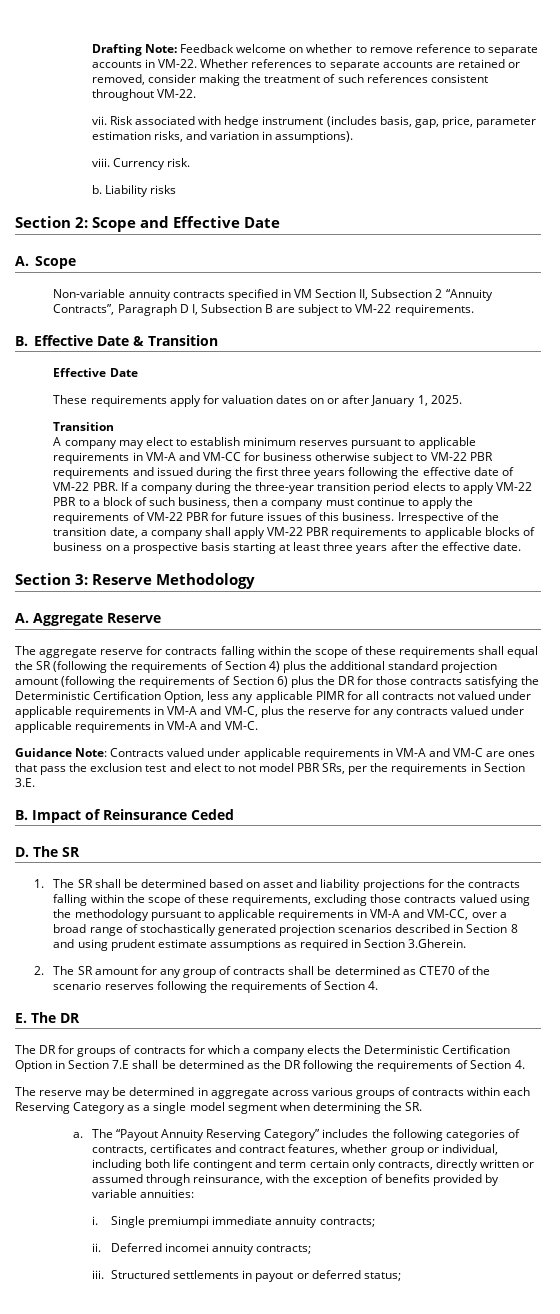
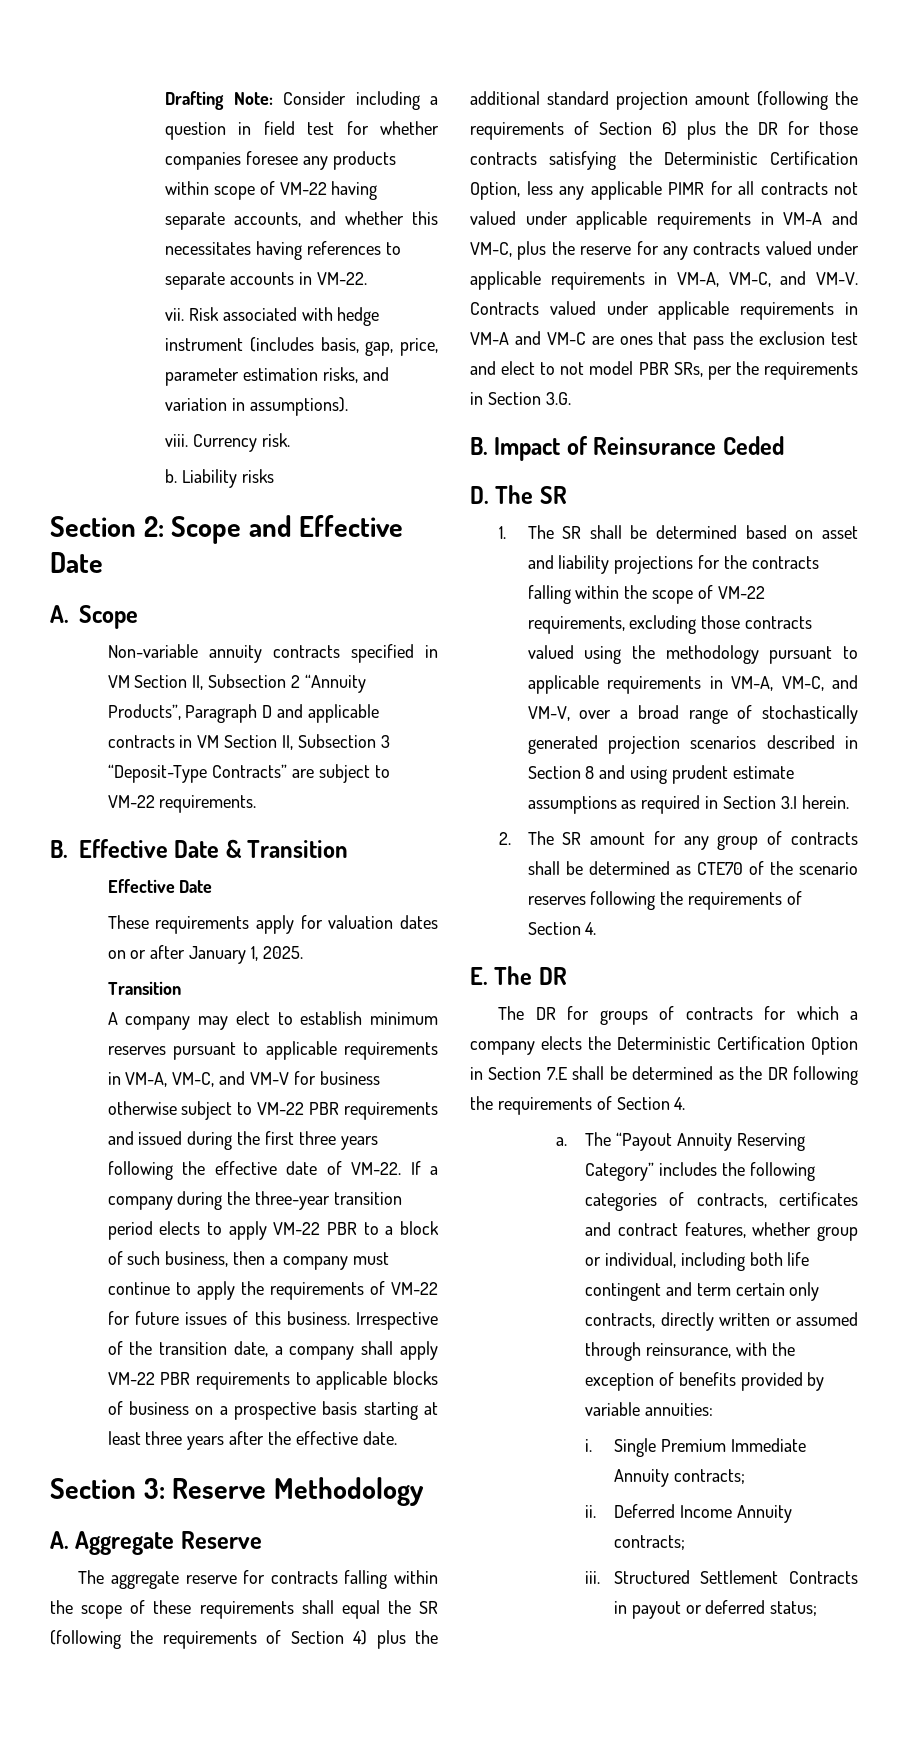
[180,44,471,53] Feedback welcome on whether to remove reference -> [283,91,438,110] [165,121,439,140] [165,151,396,170] [165,181,378,200] [165,211,438,230] [165,241,381,260] Consider including a question in field test for whether companies foresee any products within scope of VM-22 having separate accounts, and whether this necessitates having references
[200,59,520,71] [91,74,488,86] [91,89,197,101] Whether references to separate accounts are retained or removed, consider making the treatment of such references consistent throughout VM-22. -> (367, 278) none
[53,304,115,315] Contracts”, -> [107,704,181,720] Products”,
[191,304,273,315] I, Subsection B -> [277,704,379,723] [107,734,390,750] [107,764,288,783] and applicable contracts in VM Section II, Subsection 3 “Deposit-Type Contracts”
[145,452,241,461] VM-A and VM-CC -> [125,1071,289,1087] VM-A, VM-C, and VM-V
[53,482,118,491] VM-22 PBR. -> [351,1162,402,1175] VM-22.
[185,512,209,521] PBR -> (439, 1288) none
[167,721,258,730] [15,748,108,757] VM-A and VM-C. // Guidance Note: -> [677,271,859,287] VM-A, VM-C, and VM-V.
[15,778,35,787] 3.E. -> [545,392,571,405] 3.G.
[197,894,229,903] these -> [717,586,765,599] VM-22
[370,909,469,920] VM-A and VM-CC, -> [731,675,858,691] [527,706,570,721] VM-A, VM-C, and VM-V,
[408,939,467,948] 3.Gherein. -> [780,795,849,809] 3.I herein.
[15,1087,531,1099] [15,1102,423,1114] // The reserve may be determined in aggregate across various groups of contracts within each Reserving Category as a single model segment when determining the SR. -> (686, 1103) none
[148,1216,318,1228] premiumpi immediate annuity -> [660,1438,806,1452] [613,1469,669,1487] Premium Immediate Annuity
[165,1243,255,1255] incomei annuity -> [679,1505,792,1523] Income Annuity
[173,1270,240,1279] settlements -> [700,1570,858,1584] Settlement Contracts

